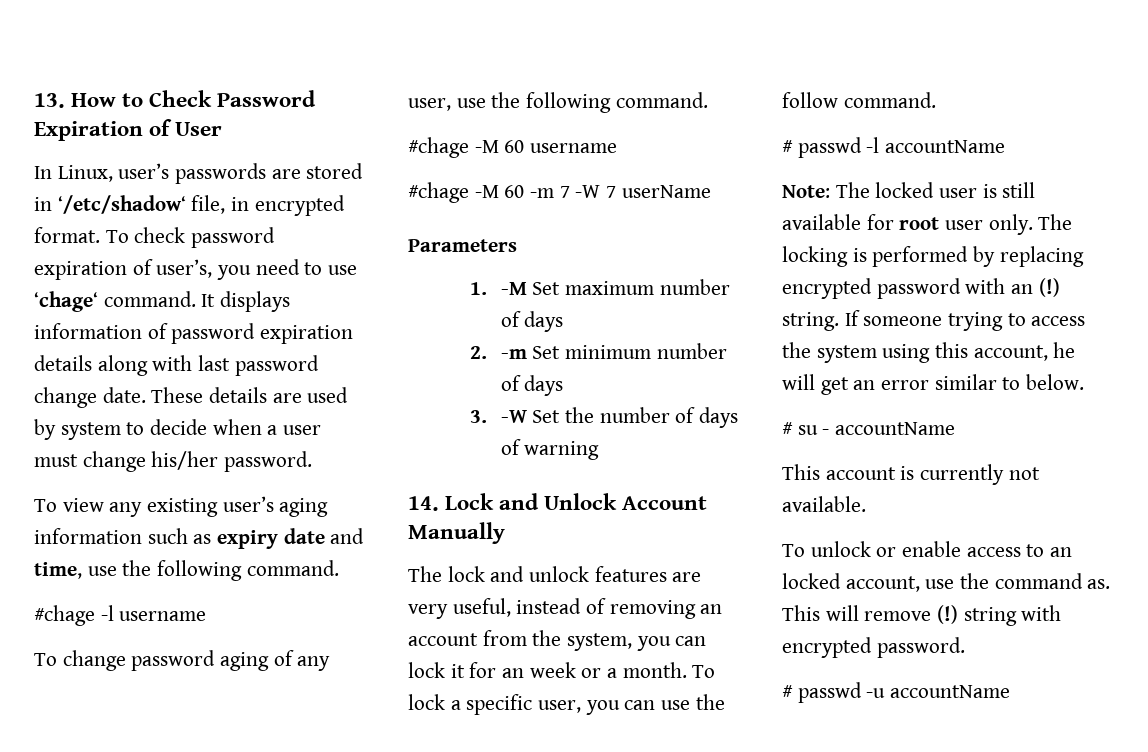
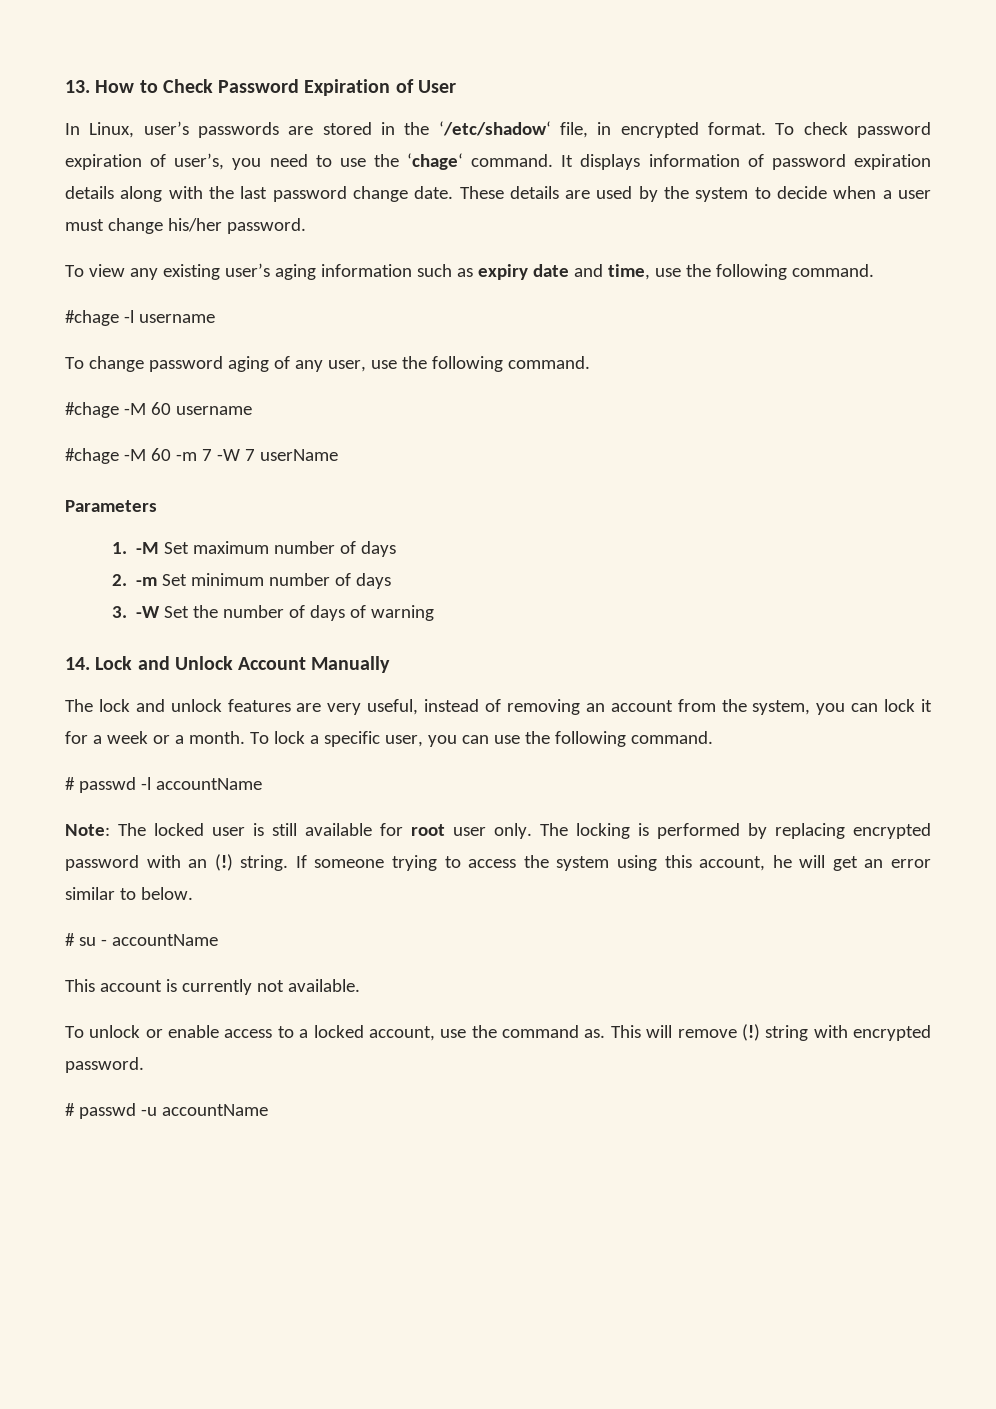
(52, 204) none -> [404,122,430,135] the
(358, 270) none -> [373,154,399,167] the
(193, 363) none -> [208,186,234,199] the
(56, 429) none -> [664,186,690,199] the
[502,668,525,678] an -> [92,735,102,744] a
[782,92,838,108] follow -> [554,731,626,747] following
[1050,547,1073,557] an -> [299,1029,309,1038] a

